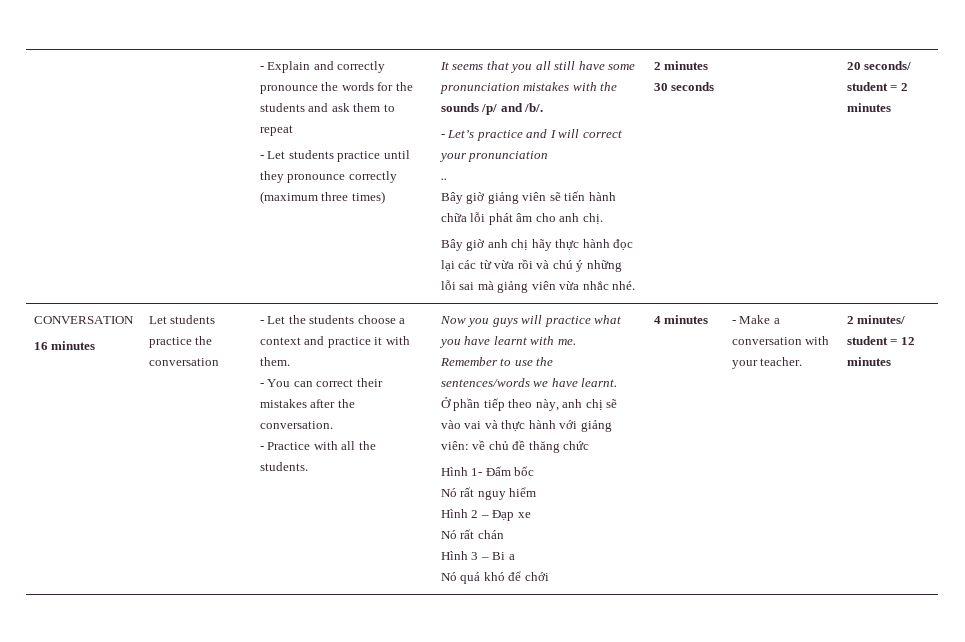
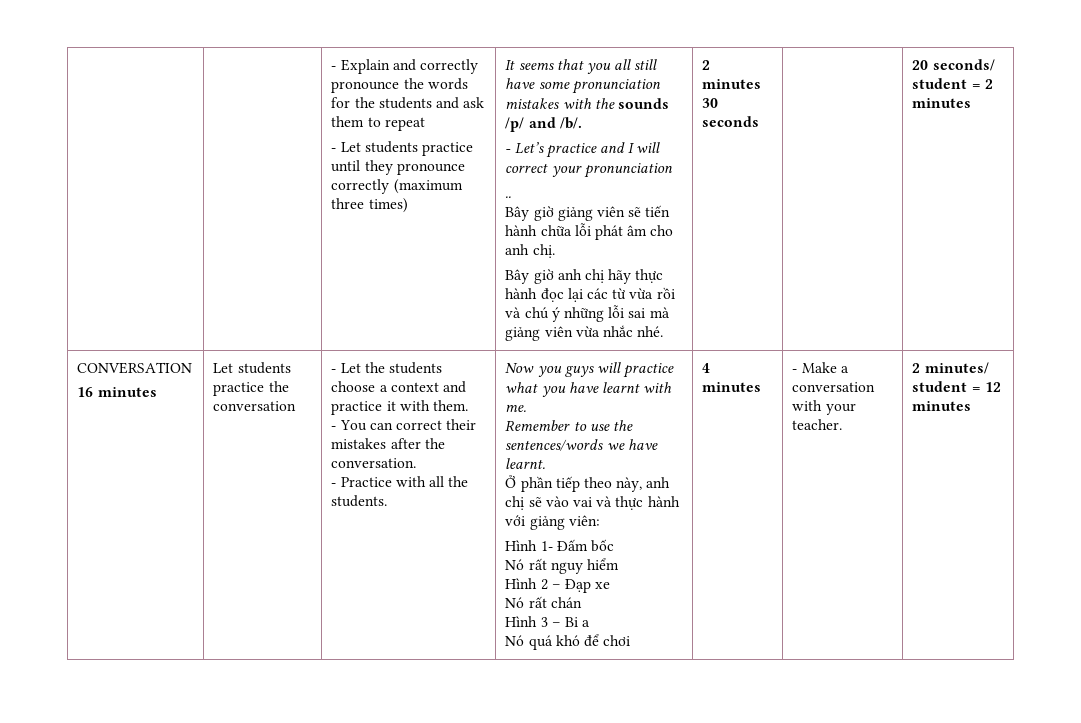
[472,440,590,453] về chủ đề thăng chức -> (600, 520) none
[524,572,549,581] chới -> [603,635,631,646] chơi

